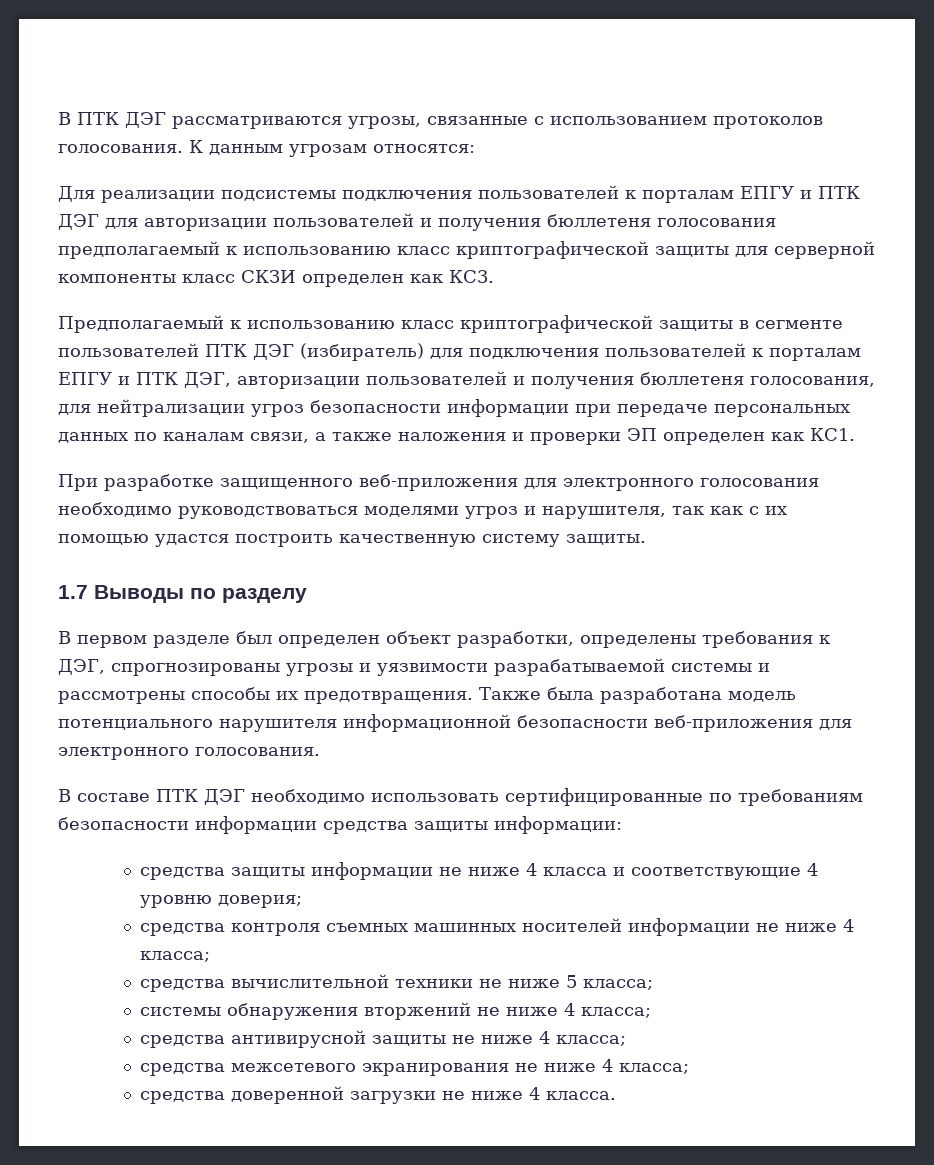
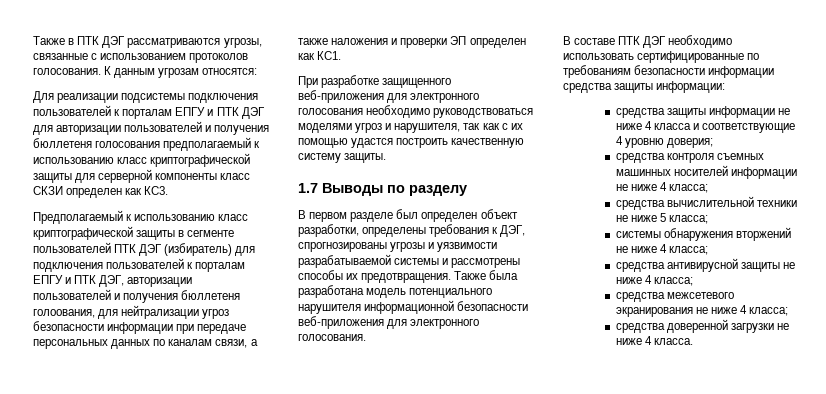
[58,112,71,125] В -> [33,36,75,45] Также в
[750,376,875,387] голосования, -> [33,309,95,318] голоования,

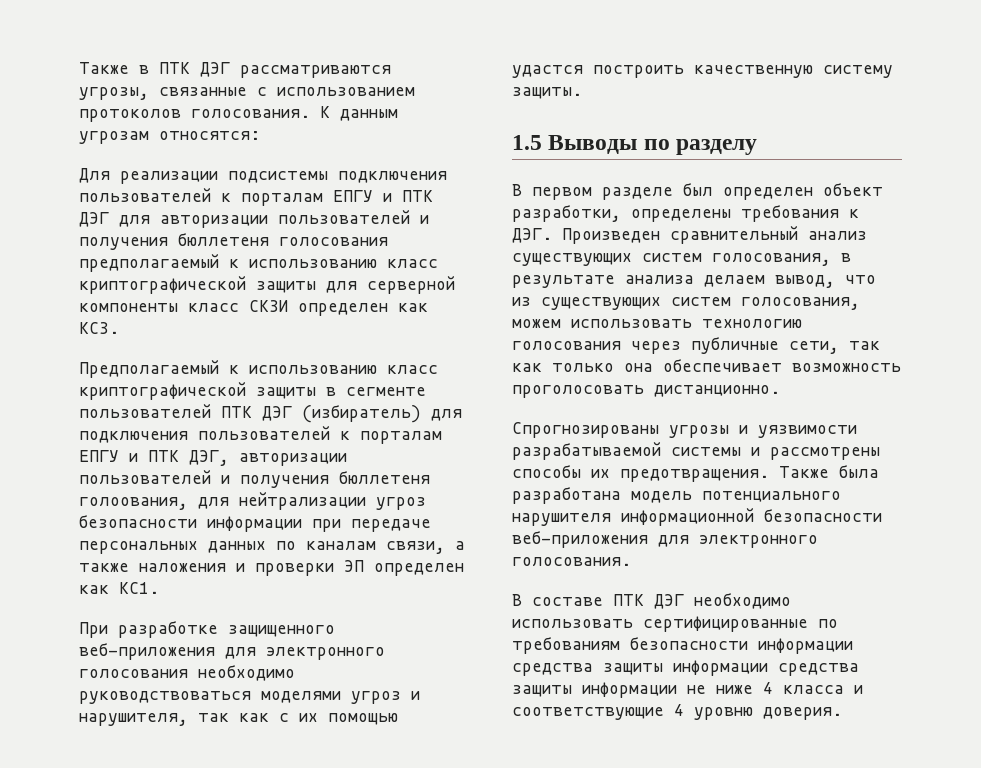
[298,183,318,193] 1.7 -> [512,135,542,150] 1.5
[500,225,526,237] [298,242,387,252] ДЭГ, спрогнозированы -> [512,226,867,244] [512,253,851,266] [512,275,876,288] [512,297,860,310] [512,319,802,329] [512,337,880,354] [512,359,901,373] [512,385,780,398] [512,422,659,438] ДЭГ. Произведен сравнительный анализ существующих систем голосования, в результате анализа делаем вывод, что из существующих систем голосования, можем использовать технологию голосования через публичные сети, так как только она обеспечивает возможность проголосовать дистанционно. // Спрогнозированы
[656,81,726,93] информации: // -> [673,660,768,676] информации
[666,138,713,148] [615,153,764,163] [615,165,797,179] [615,182,708,193] [615,196,797,210] [615,213,708,224] [615,227,791,241] [615,244,708,255] [615,258,795,272] [615,275,693,286] [615,292,734,302] [615,305,789,317] [615,319,789,333] [615,336,693,345] доверия; // средства контроля съемных машинных носителей информации не ниже 4 класса; // средства вычислительной техники не ниже 5 класса; // системы обнаружения вторжений не ниже 4 класса; // средства антивирусной защиты не ниже 4 класса; // средства межсетевого экранирования не ниже 4 класса; // средства доверенной загрузки не ниже 4 класса. -> [763,707,842,720] доверия.

